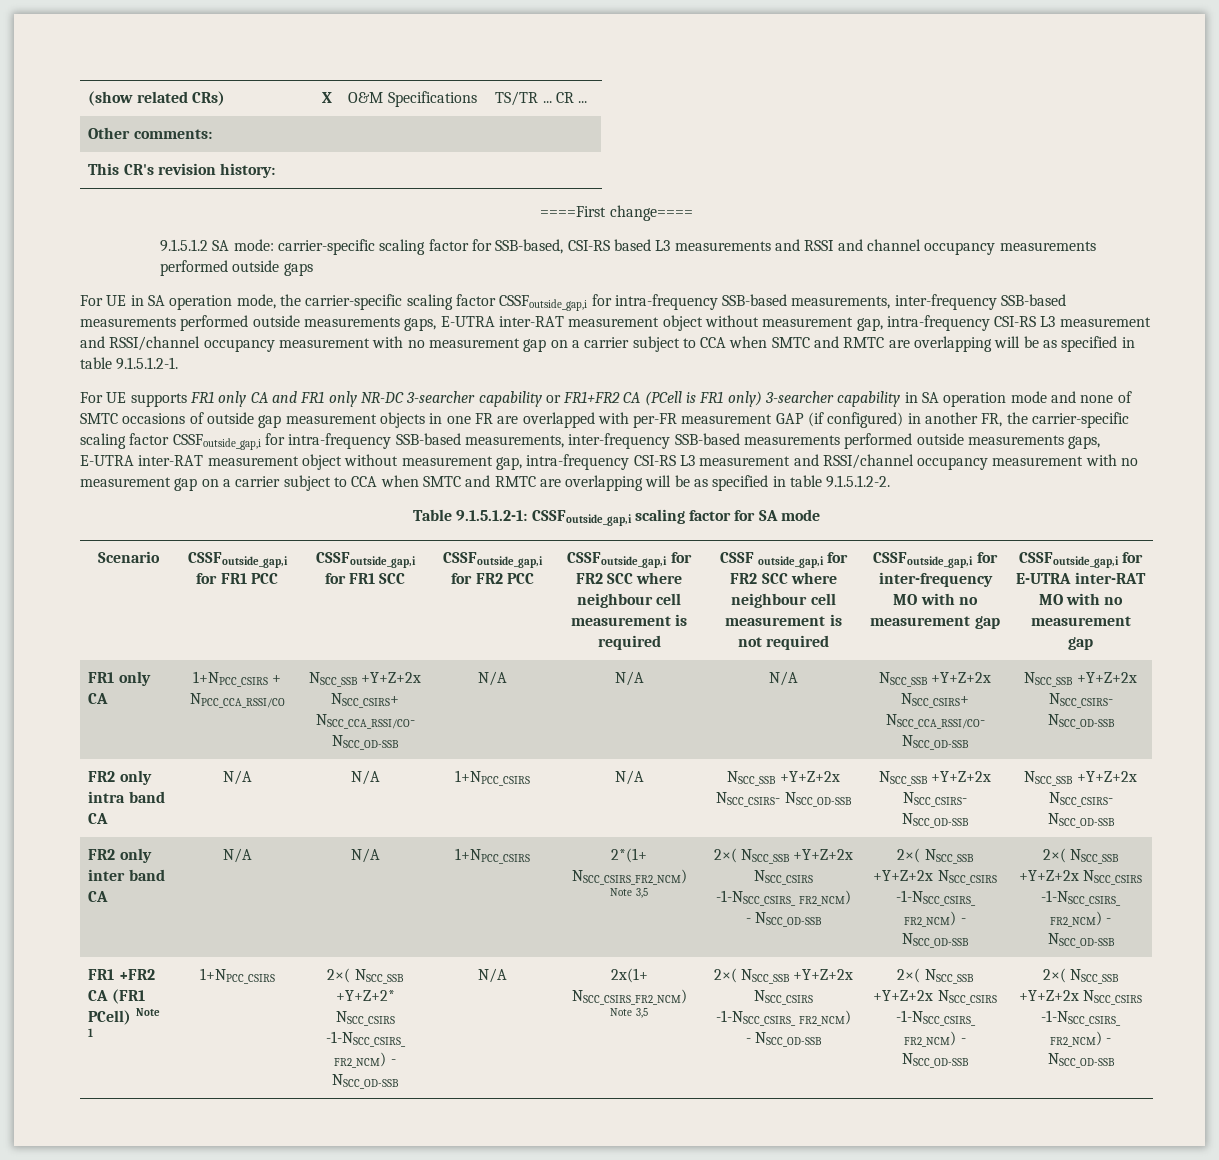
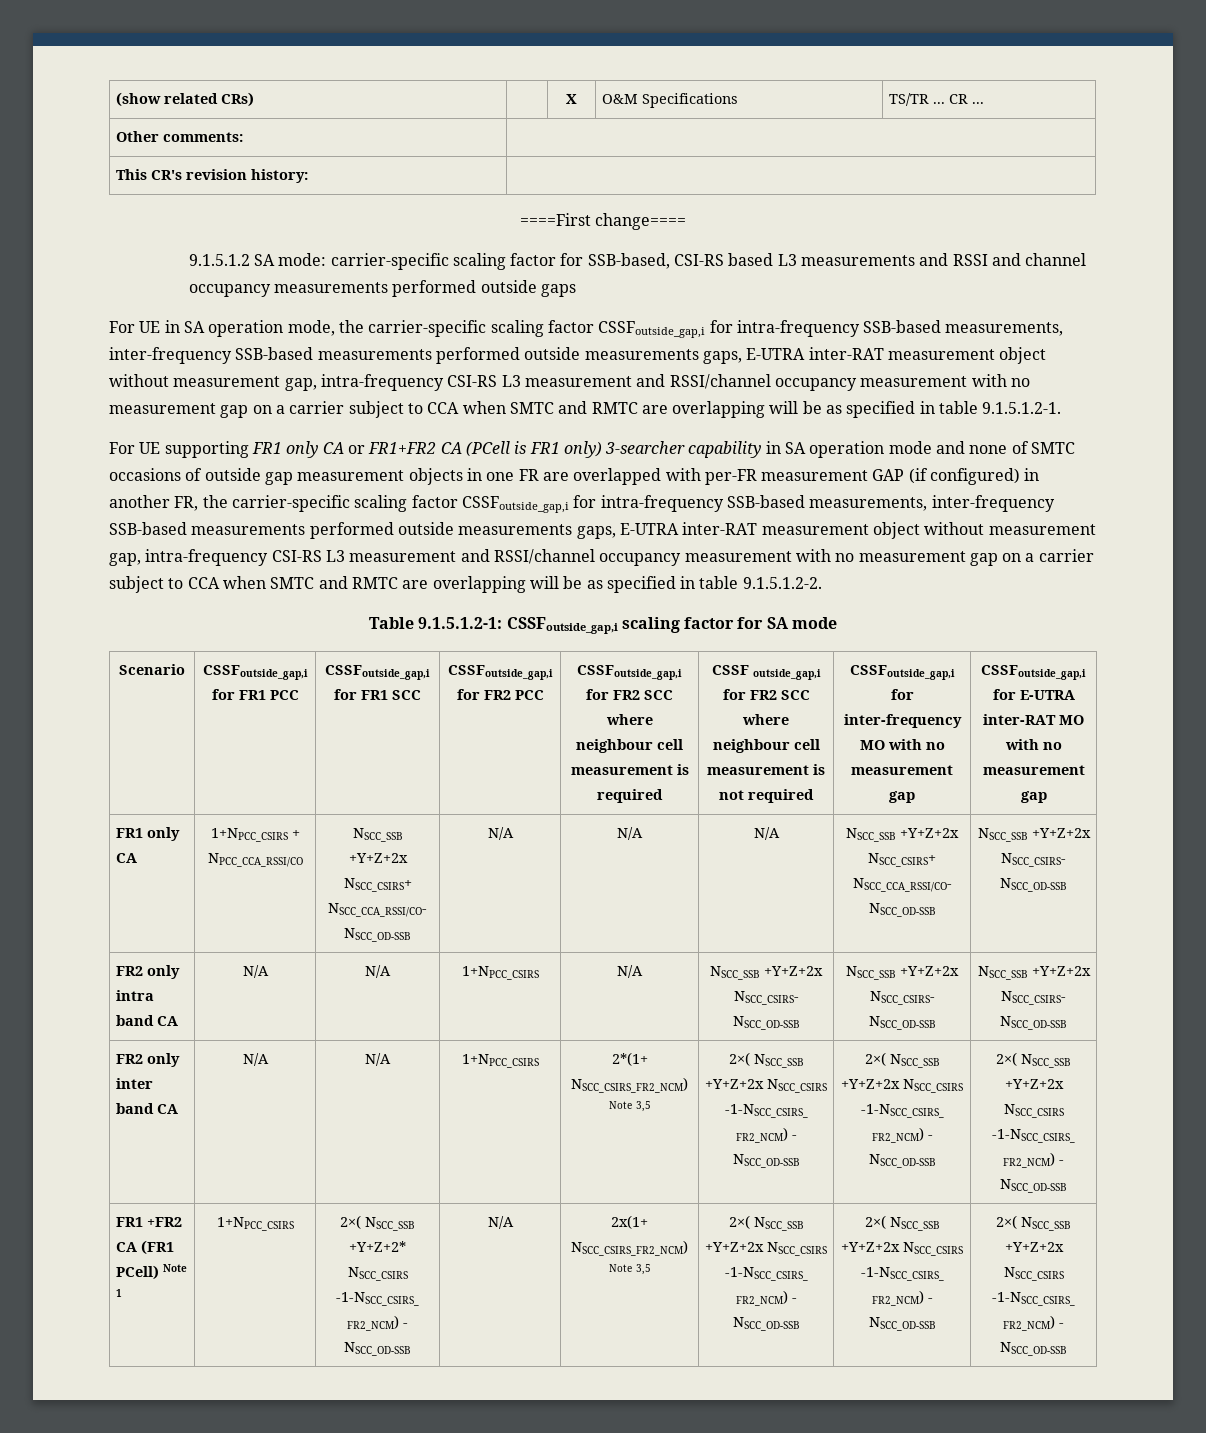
[130,391,542,407] supports FR1 only CA and FR1 only NR-DC 3-searcher capability -> [164,441,344,458] supporting FR1 only CA

